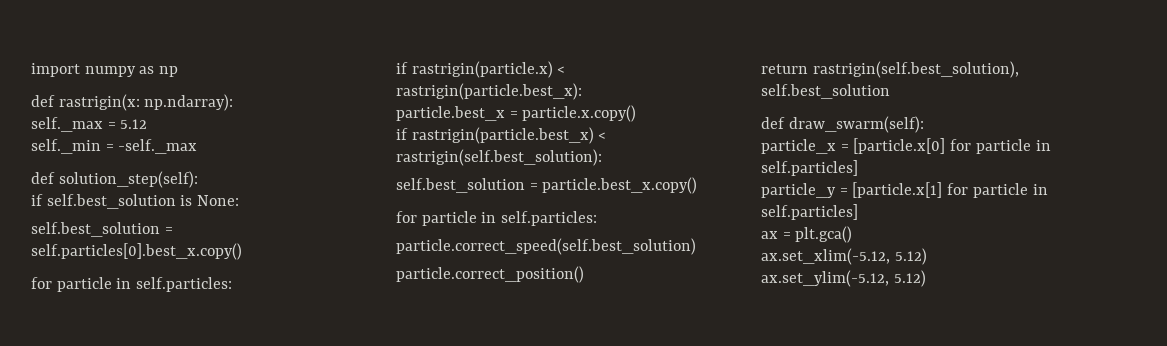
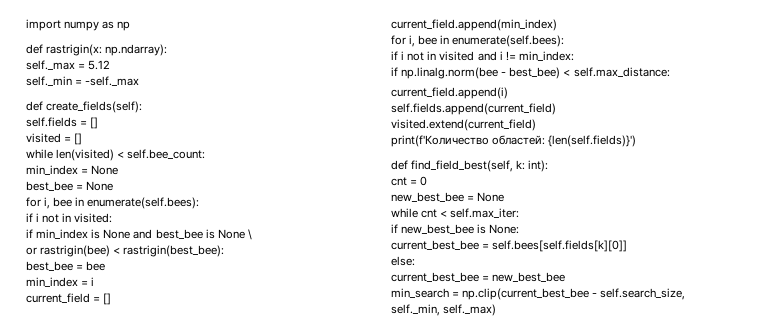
[58,171,198,188] [31,194,240,209] [31,222,173,237] [31,243,242,260] [31,277,233,292] [396,61,566,78] [396,83,582,100] [396,105,637,122] [396,127,607,144] [396,149,602,166] [396,177,698,194] [396,211,598,226] [396,238,696,255] [396,266,584,283] [761,61,1019,78] [761,84,890,99] [761,116,924,133] [761,138,1051,154] [761,160,858,176] [761,182,1048,198] [761,204,858,220] [761,226,853,243] [761,248,927,265] [761,270,926,287] solution_step(self): // if self.best_solution is None: // self.best_solution = self.particles[0].best_x.copy() // for particle in self.particles: // if rastrigin(particle.x) < rastrigin(particle.best_x): // particle.best_x = particle.x.copy() // if rastrigin(particle.best_x) < rastrigin(self.best_solution): // self.best_solution = particle.best_x.copy() // for particle in self.particles: // particle.correct_speed(self.best_solution) // particle.correct_position() // return rastrigin(self.best_solution), self.best_solution // def draw_swarm(self): // particle_x = [particle.x[0] for particle in self.particles] // particle_y = [particle.x[1] for particle in self.particles] // ax = plt.gca() // ax.set_xlim(-5.12, 5.12) // ax.set_ylim(-5.12, 5.12) -> [46,101,143,113] [26,117,99,129] [26,133,83,145] [26,149,206,161] [26,165,119,175] [26,181,114,191] [26,197,200,209] [26,213,113,223] [26,229,252,240] [26,245,225,257] [26,261,106,271] [26,277,95,287] [26,293,112,305] [391,19,557,31] [391,35,565,47] [391,51,574,61] [391,67,670,79] [391,87,508,99] [391,103,556,115] [391,119,536,131] [391,135,637,147] [391,160,549,172] [391,176,428,186] [391,192,505,202] [391,208,520,218] [391,224,520,234] [391,240,628,252] [391,256,415,266] [391,272,566,282] [391,288,686,300] [391,304,497,316] create_fields(self): // self.fields = [] // visited = [] // while len(visited) < self.bee_count: // min_index = None // best_bee = None // for i, bee in enumerate(self.bees): // if i not in visited: // if min_index is None and best_bee is None \ // or rastrigin(bee) < rastrigin(best_bee): // best_bee = bee // min_index = i // current_field = [] // current_field.append(min_index) // for i, bee in enumerate(self.bees): // if i not in visited and i != min_index: // if np.linalg.norm(bee - best_bee) < self.max_distance: // current_field.append(i) // self.fields.append(current_field) // visited.extend(current_field) // print(f'Количество областей: {len(self.fields)}') // def find_field_best(self, k: int): // cnt = 0 // new_best_bee = None // while cnt < self.max_iter: // if new_best_bee is None: // current_best_bee = self.bees[self.fields[k][0]] // else: // current_best_bee = new_best_bee // min_search = np.clip(current_best_bee - self.search_size, self._min, self._max)

